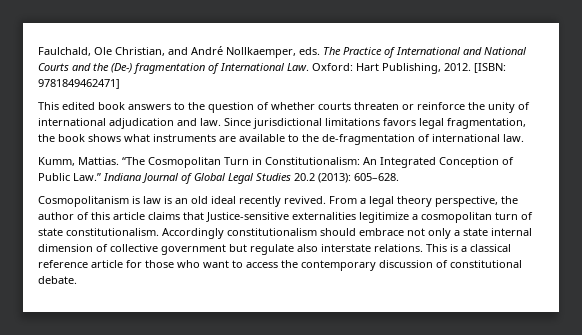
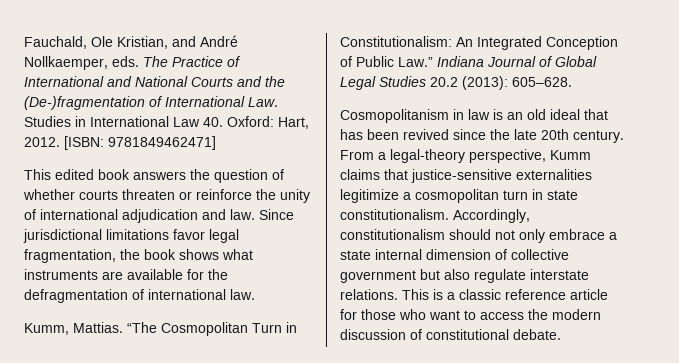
[38,47,165,56] Faulchald, Ole Christian, -> [24,36,168,49] Fauchald, Ole Kristian,
[111,63,205,74] (De-) fragmentation -> [24,96,145,110] (De-)fragmentation
[312,63,441,74] Oxford: Hart Publishing, -> [24,116,309,129] Studies in International Law 40. Oxford: Hart,
[174,102,185,110] to -> (186, 175) none
[383,118,416,126] favors -> [173,229,205,240] favor
[288,134,415,145] to the de-fragmentation -> [187,269,228,280] [24,289,128,303] for the defragmentation
[132,196,140,204] is -> [453,109,464,120] in
[239,196,518,207] [38,212,145,220] recently revived. From a legal theory perspective, the author of this article -> [584,109,608,120] [340,129,624,143] [340,149,591,163] that has been revived since the late 20th century. From a legal-theory perspective, Kumm
[206,212,289,222] Justice-sensitive -> [411,169,512,183] justice-sensitive
[521,212,533,220] of -> [532,189,543,200] in
[162,228,224,239] Accordingly -> [453,209,530,223] Accordingly,
[359,228,404,236] embrace -> (491, 234) none
(451, 233) none -> [549,229,605,240] embrace
[250,244,318,255] regulate also -> [444,269,526,283] also regulate
[470,244,511,252] classical -> [459,289,501,300] classic
[301,260,376,271] contemporary -> [552,309,601,320] modern

